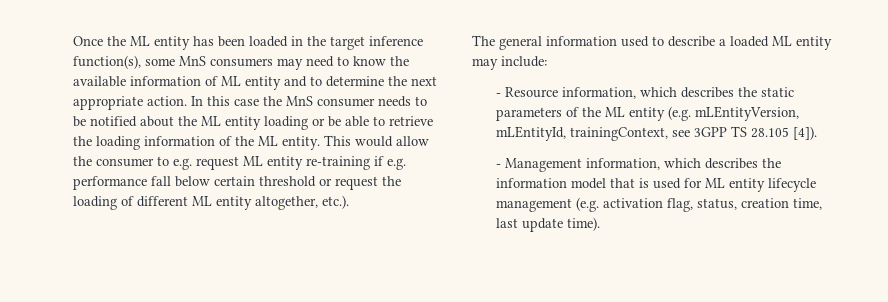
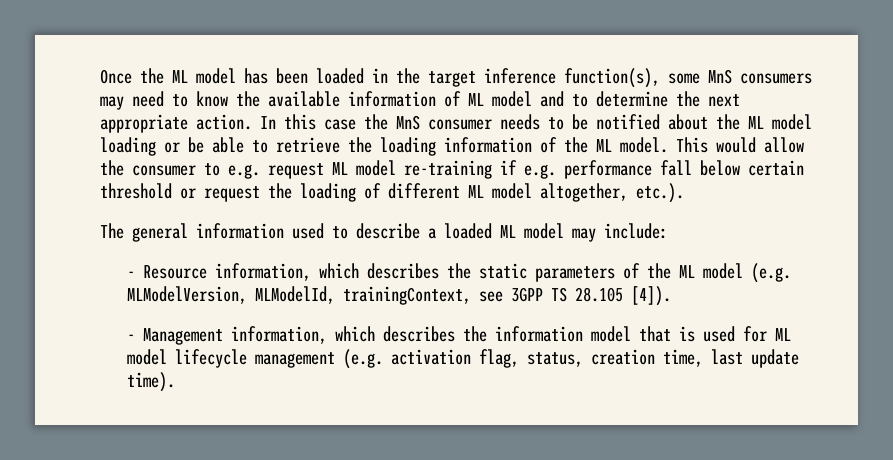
[154,36,190,50] entity -> [196,68,236,84] model
[245,76,281,90] entity -> [492,91,532,107] model
[225,116,261,130] entity -> [772,114,812,130] model
[282,136,320,150] entity. -> [620,137,668,153] model.
[267,156,303,170] entity -> [356,160,396,176] model
[216,196,252,210] entity -> [492,183,532,199] model
[796,36,832,50] entity -> [524,223,564,239] model
[628,106,799,121] [495,126,566,141] entity (e.g. mLEntityVersion, mLEntityId, -> [703,263,792,283] [127,286,336,304] model (e.g. MLModelVersion, MLModelId,
[728,178,765,192] entity -> [127,349,168,365] model

